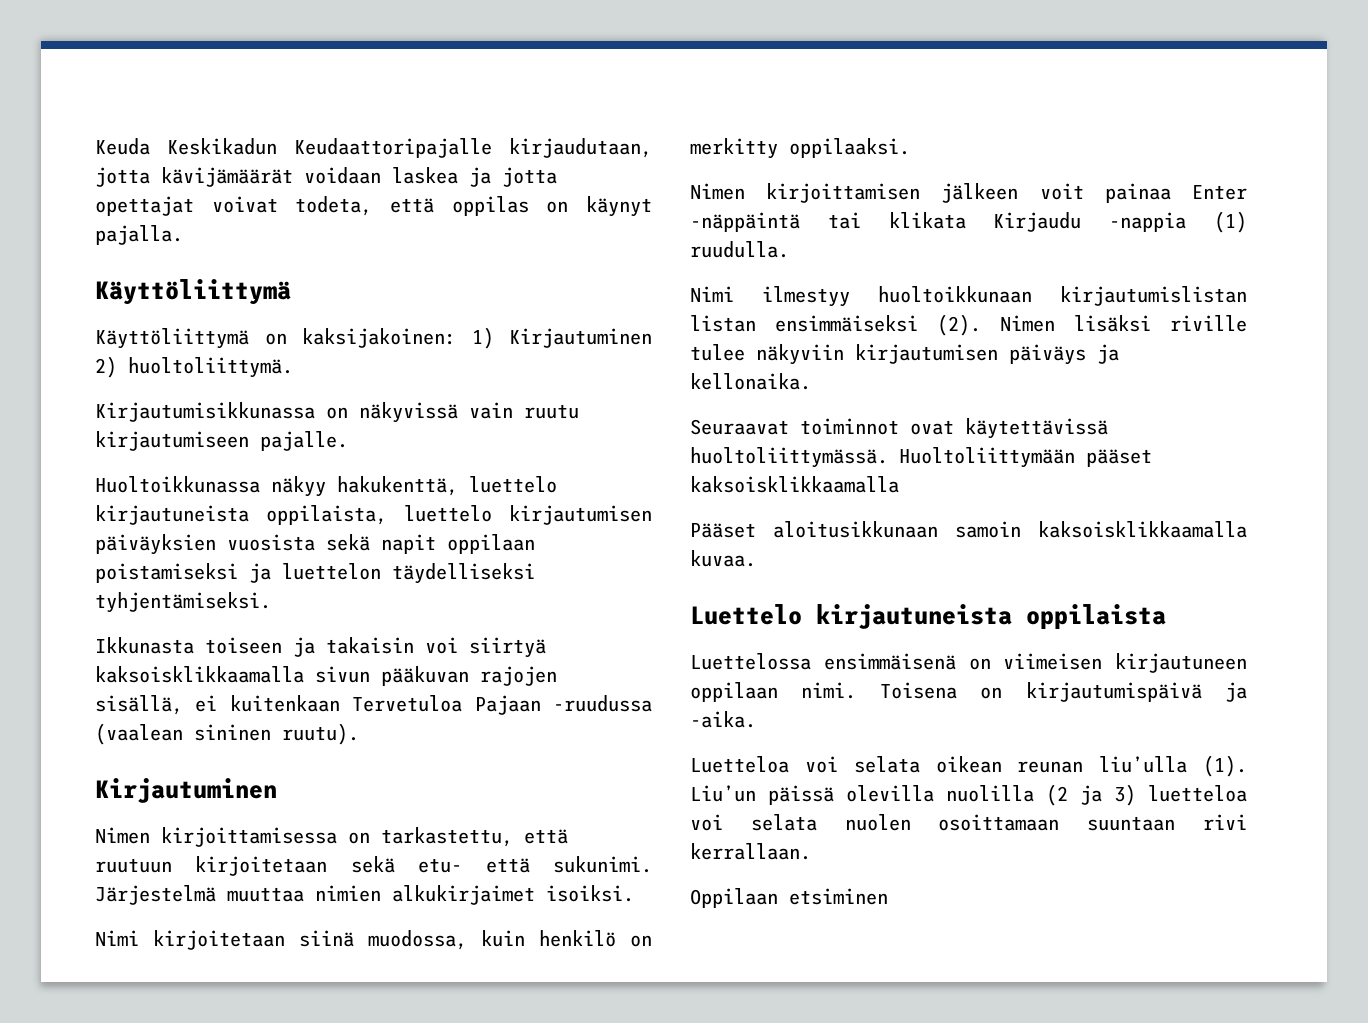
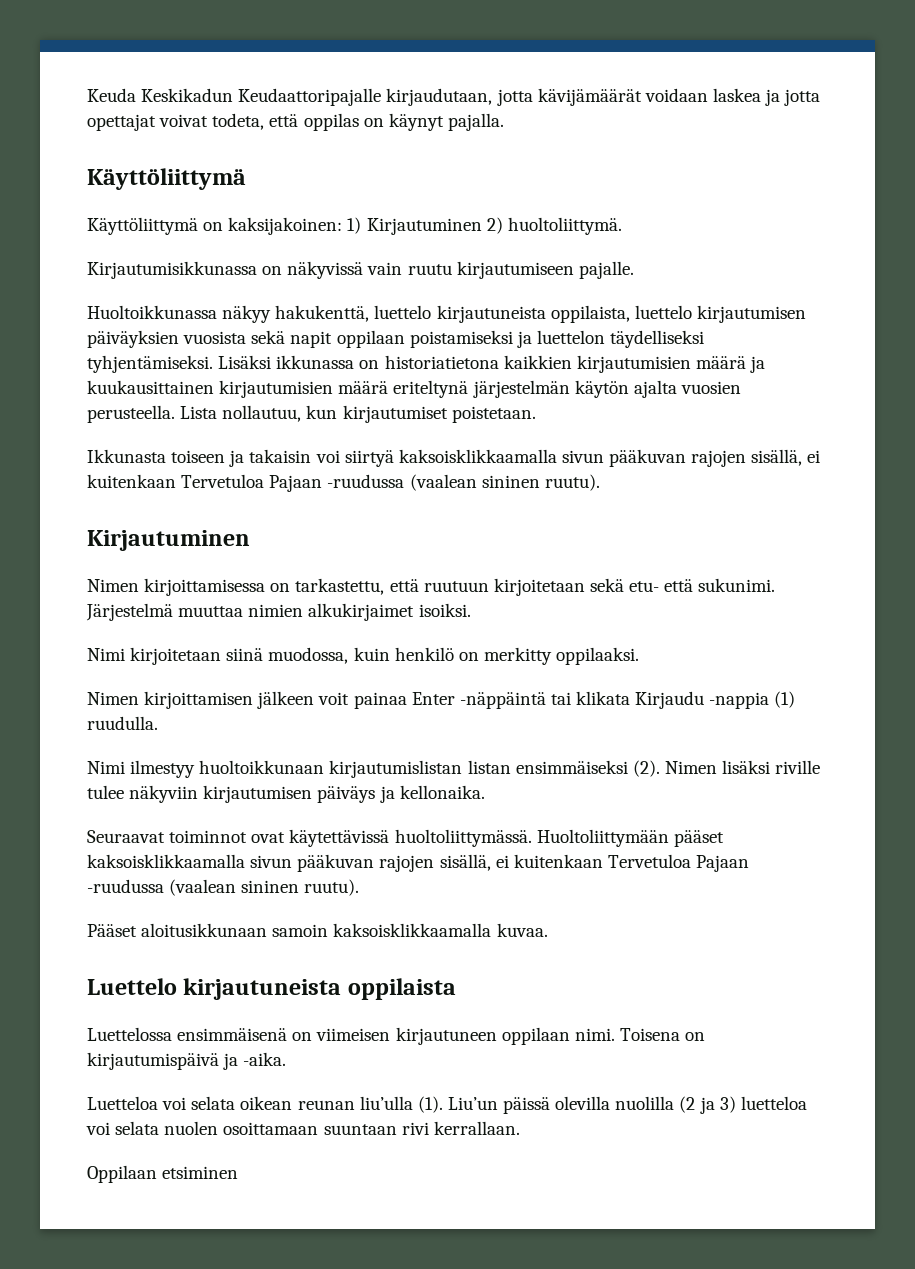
(271, 602) none -> [218,355,766,373] [87,380,741,398] [87,405,536,423] Lisäksi ikkunassa on historiatietona kaikkien kirjautumisien määrä ja kuukausittainen kirjautumisien määrä eriteltynä järjestelmän käytön ajalta vuosien perusteella. Lista nollautuu, kun kirjautumiset poistetaan.
(899, 484) none -> [250,854,750,872] [87,879,360,896] sivun pääkuvan rajojen sisällä, ei kuitenkaan Tervetuloa Pajaan -ruudussa (vaalean sininen ruutu).

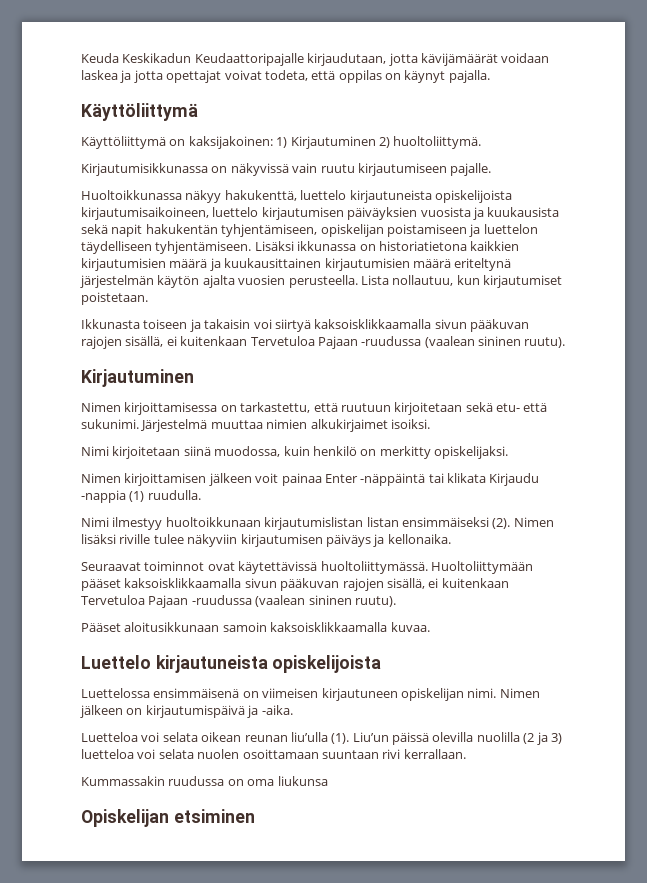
[550,305,630,323] oppilaista, -> [434,190,512,203] [81,207,209,220] opiskelijoista kirjautumisaikoineen,
[251,330,705,348] [87,355,213,373] sekä napit oppilaan poistamiseksi ja luettelon täydelliseksi tyhjentämiseksi. -> [472,207,560,220] [81,224,538,237] [81,241,252,254] ja kuukausista sekä napit hakukentän tyhjentämiseen, opiskelijan poistamiseen ja luettelon täydelliseen tyhjentämiseen.
[556,647,640,665] oppilaaksi. -> [434,446,508,459] opiskelijaksi.
[347,978,456,1000] oppilaista -> [272,655,382,673] opiskelijoista
[501,1027,680,1045] oppilaan nimi. Toisena -> [400,688,540,701] [80,705,123,718] opiskelijan nimi. Nimen jälkeen
[87,1165,157,1183] Oppilaan -> [81,776,328,786] [81,809,169,827] Kummassakin ruudussa on oma liukunsa // Opiskelijan

